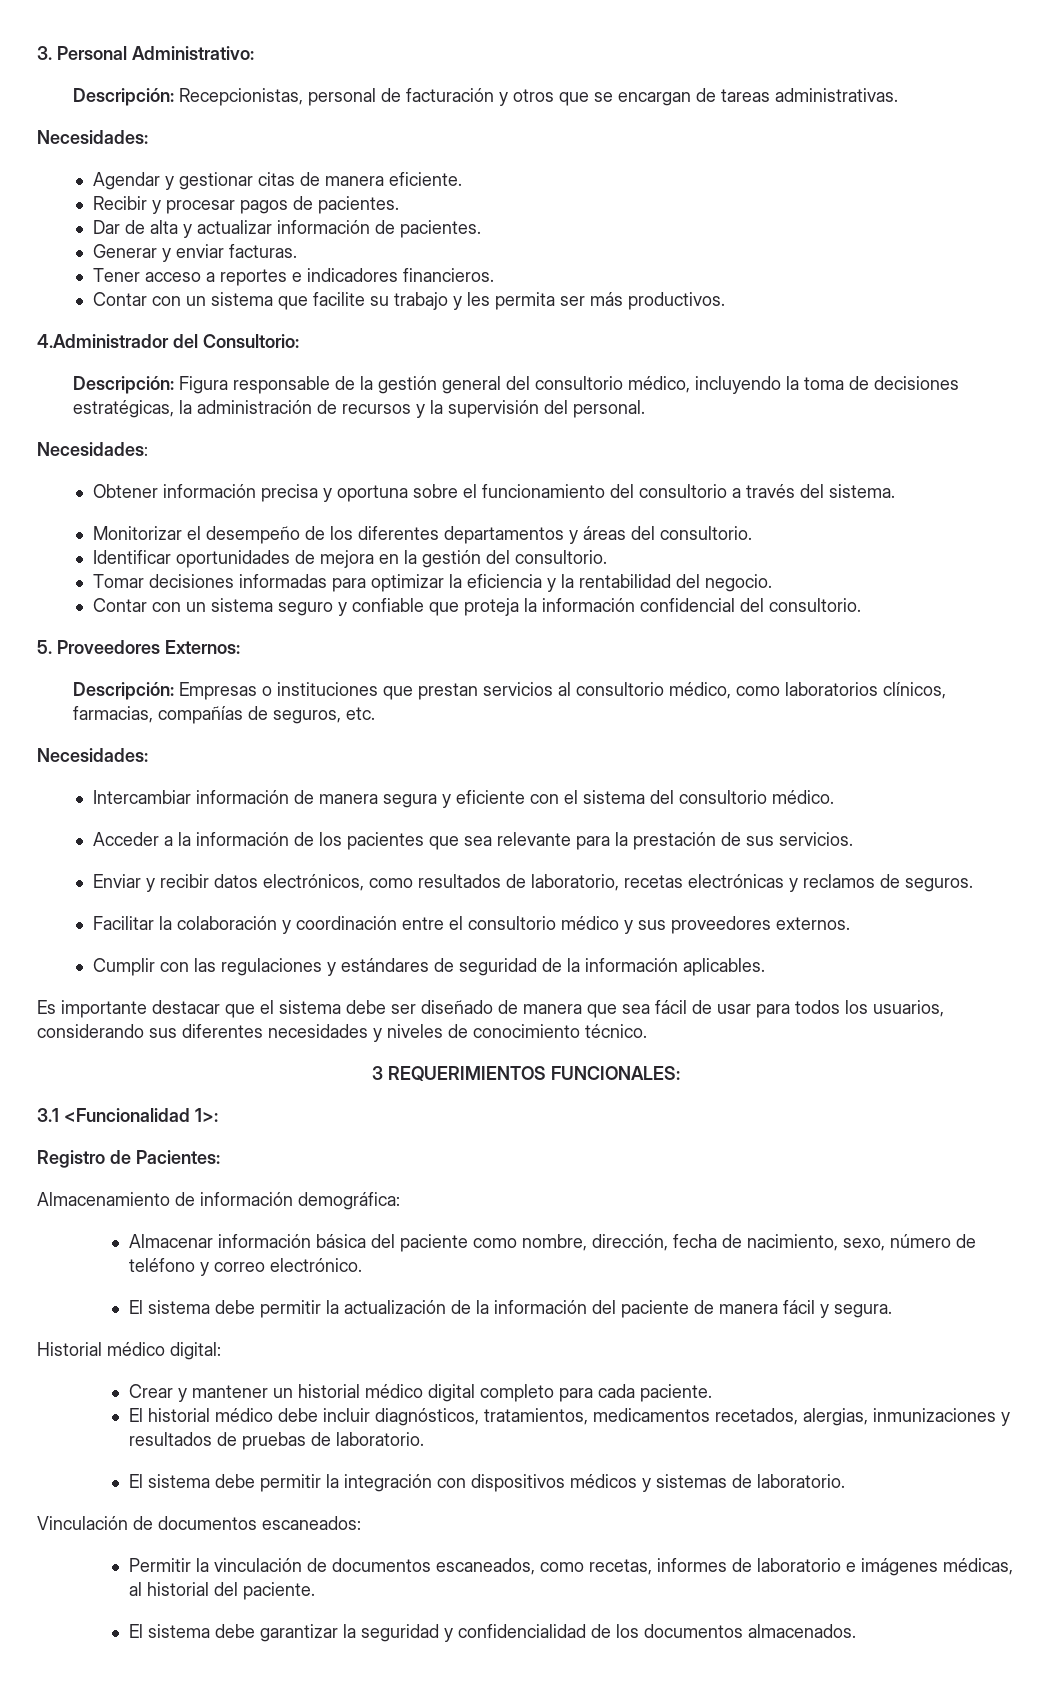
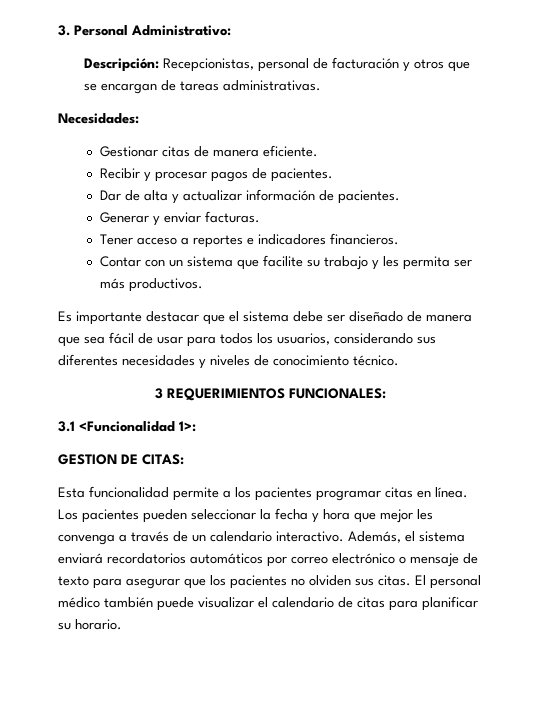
[92,172,253,190] Agendar y gestionar -> [99,146,158,157] Gestionar
[37,334,299,348] [72,376,959,394] [72,400,645,418] [37,442,148,456] [92,484,895,502] [92,526,752,544] [92,550,607,568] [92,574,772,592] [92,598,861,616] [37,640,240,654] [72,682,946,700] [72,706,375,724] [37,748,148,762] [92,790,834,808] [92,832,853,850] [92,874,973,892] [92,916,850,934] [92,958,765,976] // 4.Administrador del Consultorio: // Descripción: Figura responsable de la gestión general del consultorio médico, incluyendo la toma de decisiones estratégicas, la administración de recursos y la supervisión del personal. // Necesidades: // Obtener información precisa y oportuna sobre el funcionamiento del consultorio a través del sistema. // Monitorizar el desempeño de los diferentes departamentos y áreas del consultorio. // Identificar oportunidades de mejora en la gestión del consultorio. // Tomar decisiones informadas para optimizar la eficiencia y la rentabilidad del negocio. // Contar con un sistema seguro y confiable que proteja la información confidencial del consultorio. // 5. Proveedores Externos: // Descripción: Empresas o instituciones que prestan servicios al consultorio médico, como laboratorios clínicos, farmacias, compañías de seguros, etc. // Necesidades: // Intercambiar información de manera segura y eficiente con el sistema del consultorio médico. // Acceder a la información de los pacientes que sea relevante para la prestación de sus servicios. // Enviar y recibir datos electrónicos, como resultados de laboratorio, recetas electrónicas y reclamos de seguros. // Facilitar la colaboración y coordinación entre el consultorio médico y sus proveedores externos. // Cumplir con las regulaciones y estándares de seguridad de la información aplicables. -> (203, 285) none
[37,1150,220,1168] [37,1192,400,1210] [128,1234,976,1252] [128,1258,362,1276] [128,1300,892,1318] [37,1342,221,1360] [128,1384,712,1402] [128,1408,1010,1426] [128,1432,424,1450] [128,1474,845,1492] [37,1516,361,1530] [128,1558,1013,1576] [128,1582,315,1600] [128,1624,856,1642] Registro de Pacientes: // Almacenamiento de información demográfica: // Almacenar información básica del paciente como nombre, dirección, fecha de nacimiento, sexo, número de teléfono y correo electrónico. // El sistema debe permitir la actualización de la información del paciente de manera fácil y segura. // Historial médico digital: // Crear y mantener un historial médico digital completo para cada paciente. // El historial médico debe incluir diagnósticos, tratamientos, medicamentos recetados, alergias, inmunizaciones y resultados de pruebas de laboratorio. // El sistema debe permitir la integración con dispositivos médicos y sistemas de laboratorio. // Vinculación de documentos escaneados: // Permitir la vinculación de documentos escaneados, como recetas, informes de laboratorio e imágenes médicas, al historial del paciente. // El sistema debe garantizar la seguridad y confidencialidad de los documentos almacenados. -> [58,454,184,465] [58,486,468,501] [58,508,433,523] [58,531,465,545] [58,553,478,567] [58,575,481,589] [58,596,478,611] [58,619,122,630] GESTION DE CITAS: // Esta funcionalidad permite a los pacientes programar citas en línea. Los pacientes pueden seleccionar la fecha y hora que mejor les convenga a través de un calendario interactivo. Además, el sistema enviará recordatorios automáticos por correo electrónico o mensaje de texto para asegurar que los pacientes no olviden sus citas. El personal médico también puede visualizar el calendario de citas para planificar su horario.

